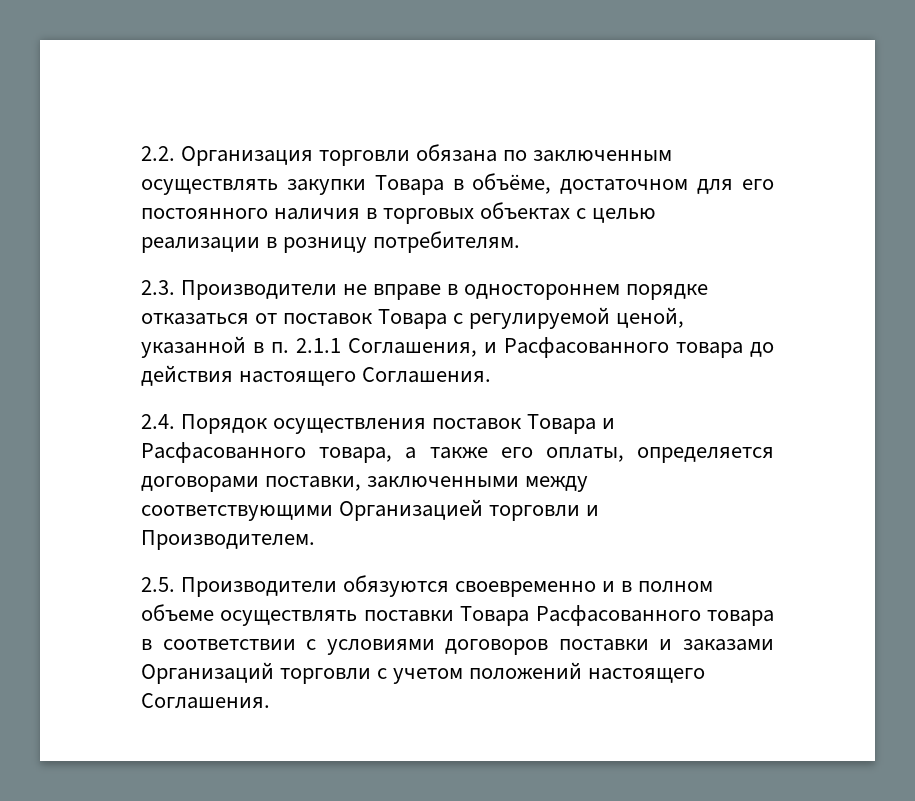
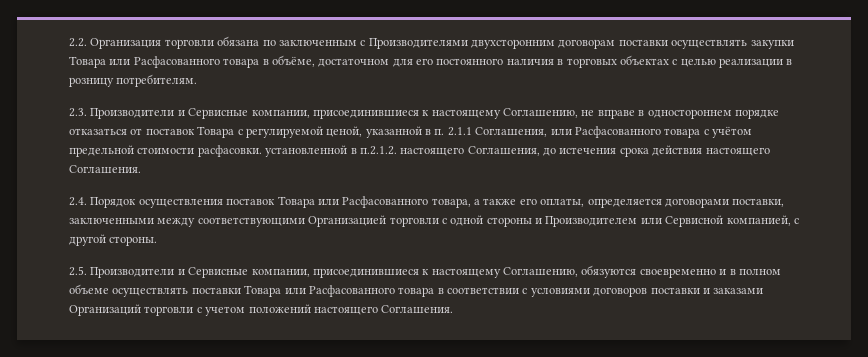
[141,175,444,195] осуществлять закупки Товара -> [360,38,794,49] [69,56,260,68] с Производителями двухсторонним договорам поставки осуществлять закупки Товара или Расфасованного товара
(338, 290) none -> [177,108,578,119] и Сервисные компании, присоединившиеся к настоящему Соглашению,
[484,337,774,358] и Расфасованного товара до -> [550,126,752,138] [69,145,649,157] или Расфасованного товара с учётом предельной стоимости расфасовки. установленной в п.2.1.2. настоящего Соглашения, до истечения срока
[602,418,616,429] и -> [317,199,339,205] или
[586,505,600,516] [141,530,315,550] [141,577,338,597] и Производителем. // 2.5. Производители -> [441,215,799,227] [69,234,158,246] [69,266,578,278] с одной стороны и Производителем или Сервисной компанией, с другой стороны. // 2.5. Производители и Сервисные компании, присоединившиеся к настоящему Соглашению,
(530, 616) none -> [284,288,306,294] или

